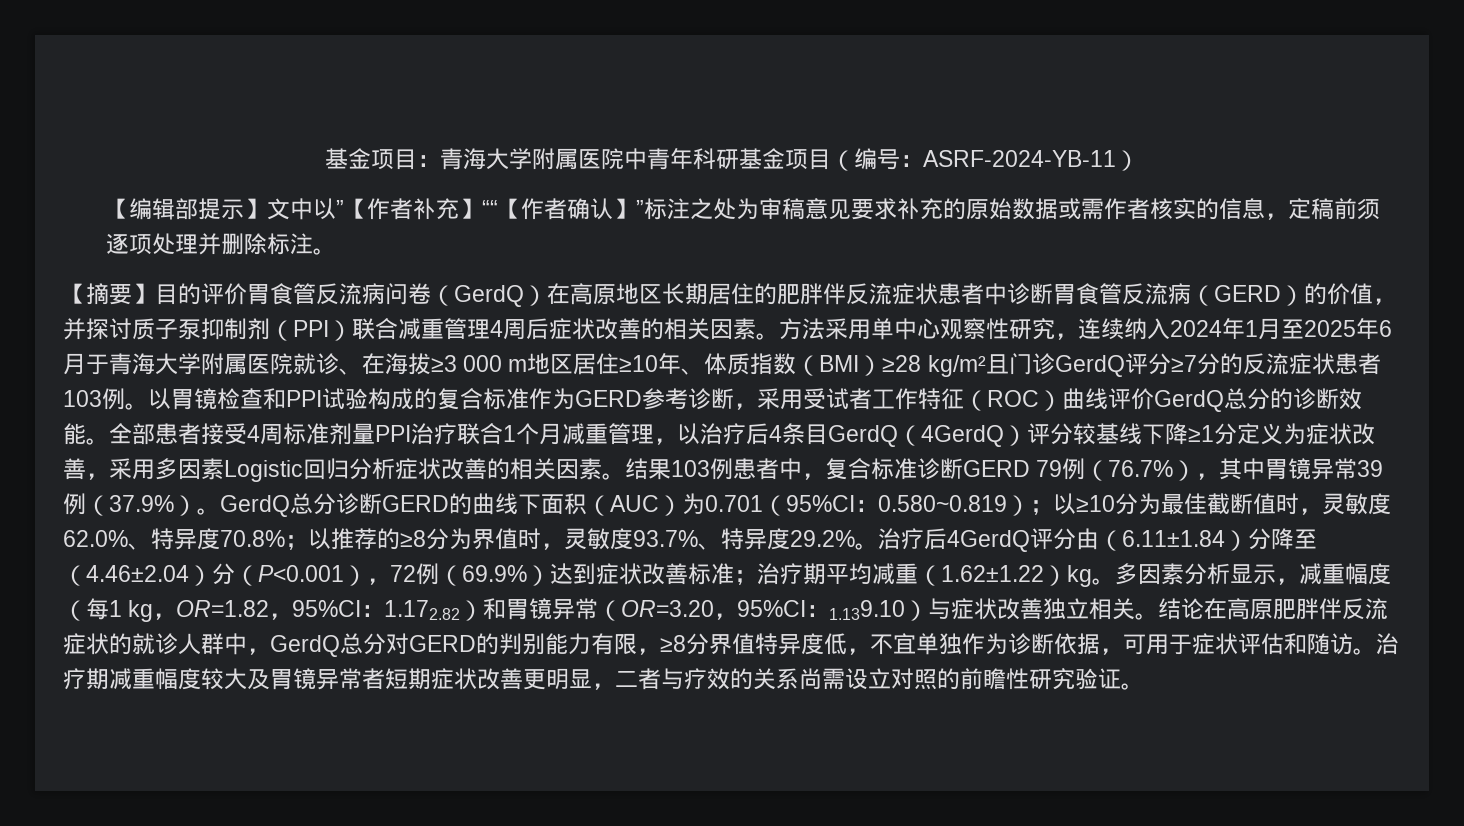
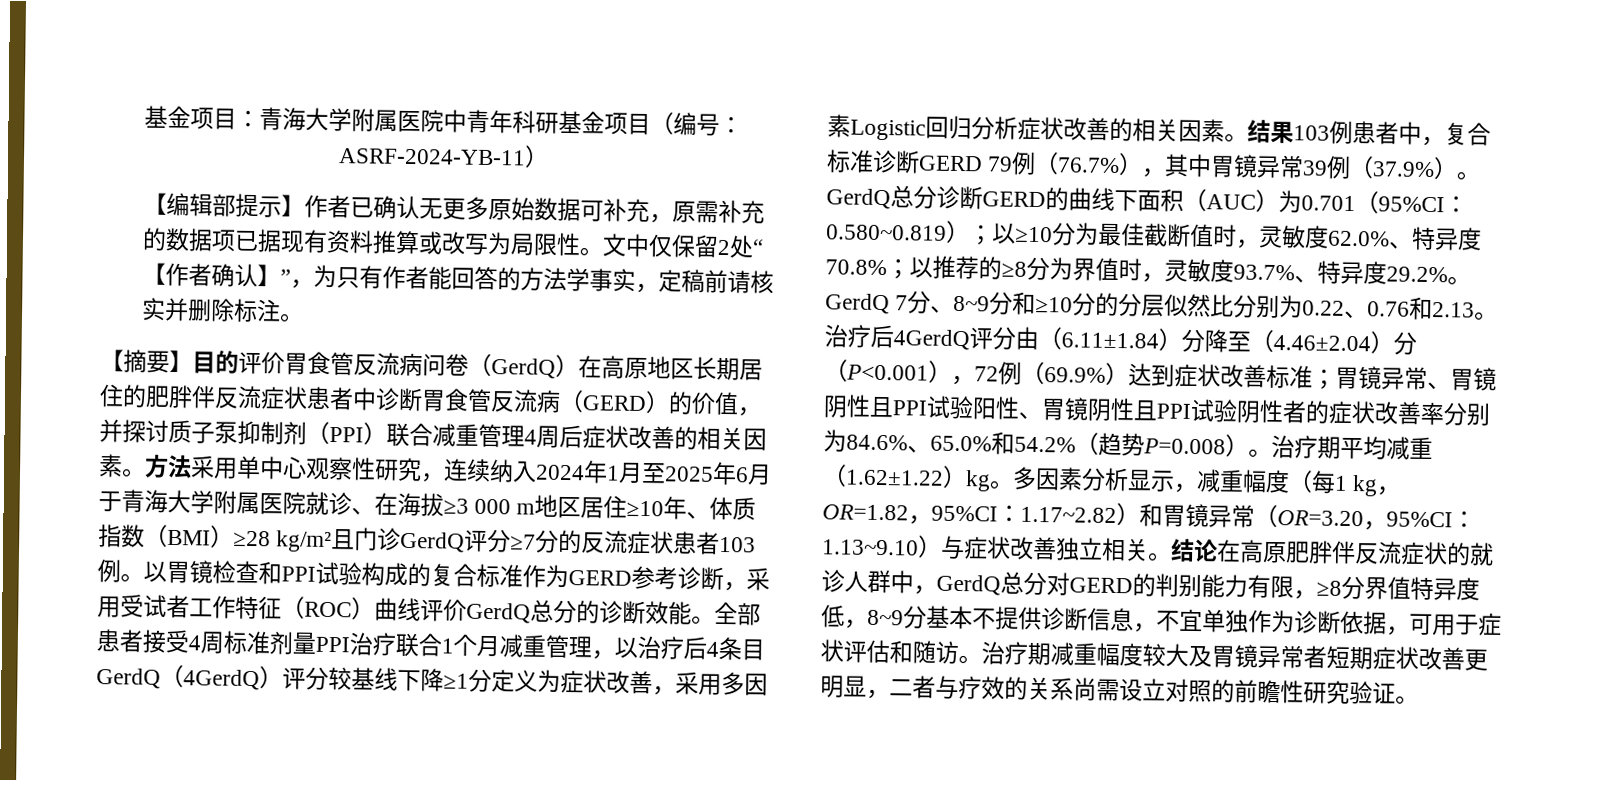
[267,198,1381,220] [106,233,199,255] 文中以”【作者补充】““【作者确认】”标注之处为审稿意见要求补充的原始数据或需作者核实的信息，定稿前须逐项处理 -> [303,194,765,224] [141,227,764,259] [141,262,774,294] [140,297,166,321] 作者已确认无更多原始数据可补充，原需补充的数据项已据现有资料推算或改写为局限性。文中仅保留2处“【作者确认】”，为只有作者能回答的方法学事实，定稿前请核实
(878, 546) none -> [825,290,1499,321] GerdQ 7分、8~9分和≥10分的分层似然比分别为0.22、0.76和2.13。
(757, 577) none -> [1335,366,1497,391] [823,394,1491,426] [823,429,1272,457] 胃镜异常、胃镜阴性且PPI试验阳性、胃镜阴性且PPI试验阴性者的症状改善率分别为84.6%、65.0%和54.2%（趋势P=0.008）。
[384,600,461,620] 1.172.82 -> [1020,506,1117,524] 1.17~2.82
[829,600,906,620] 1.139.10 -> [822,539,919,556] 1.13~9.10
(870, 651) none -> [867,605,1157,633] 8~9分基本不提供诊断信息，

